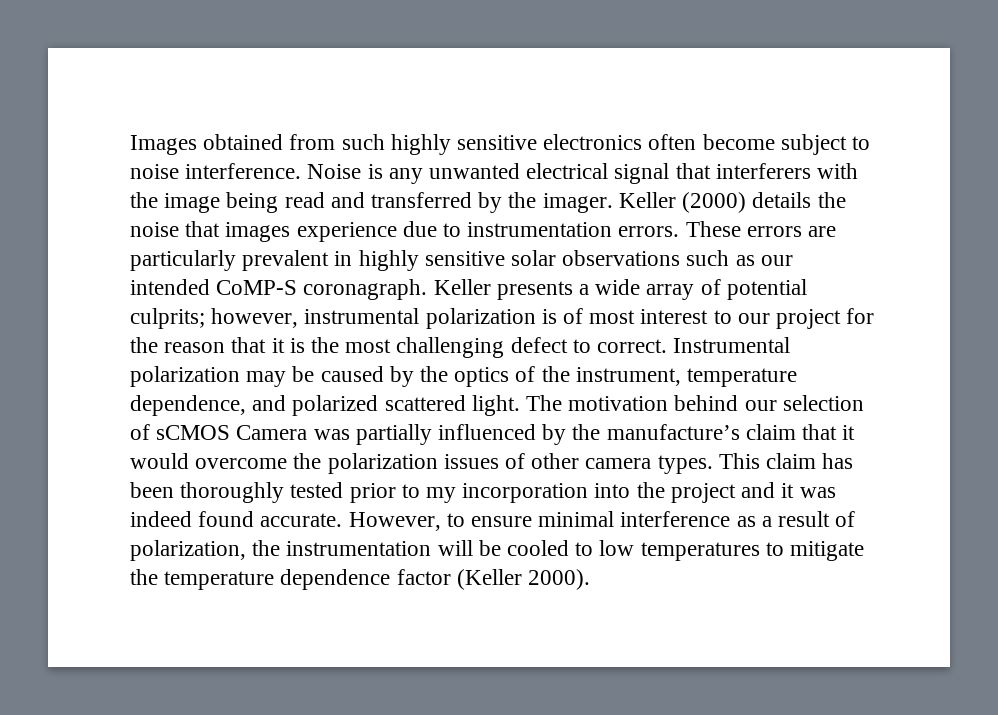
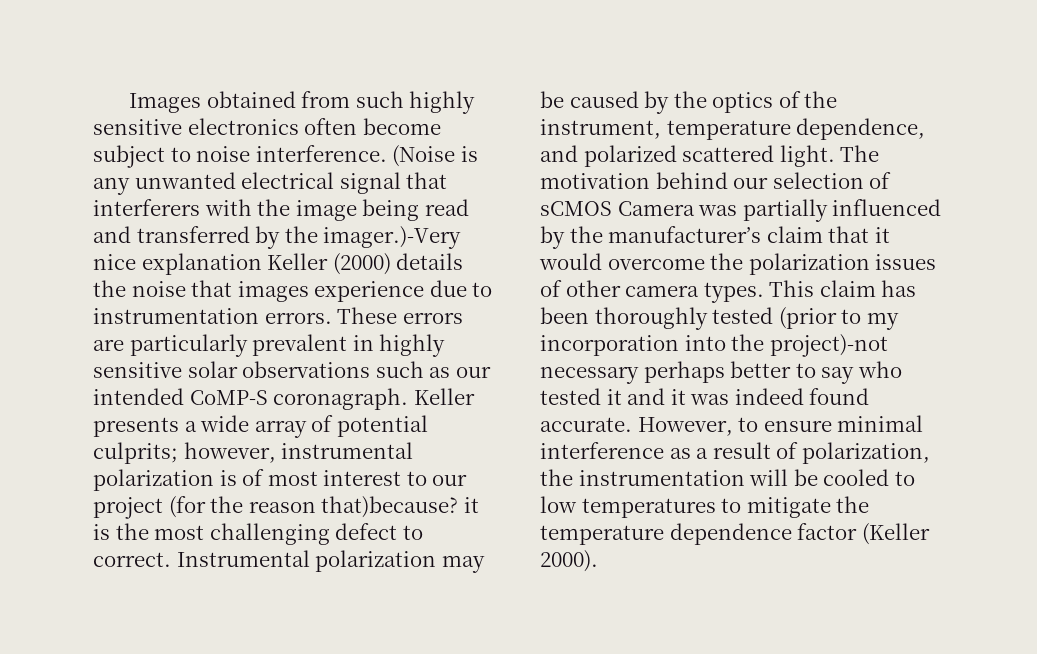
[307,164,362,179] Noise -> [392,145,456,167] (Noise
[542,193,613,213] imager. -> [323,226,462,249] [93,253,262,275] imager.)-Very nice explanation
[846,308,875,324] for -> [168,496,206,518] (for
[231,337,267,353] that -> [321,496,459,518] that)because?
[606,424,740,440] manufacture’s -> [608,226,762,243] manufacturer’s
[349,483,396,503] prior -> [778,307,837,329] (prior
[670,483,736,503] project -> [769,334,888,357] [540,361,902,384] [540,388,622,405] project)-not necessary perhaps better to say who tested it

